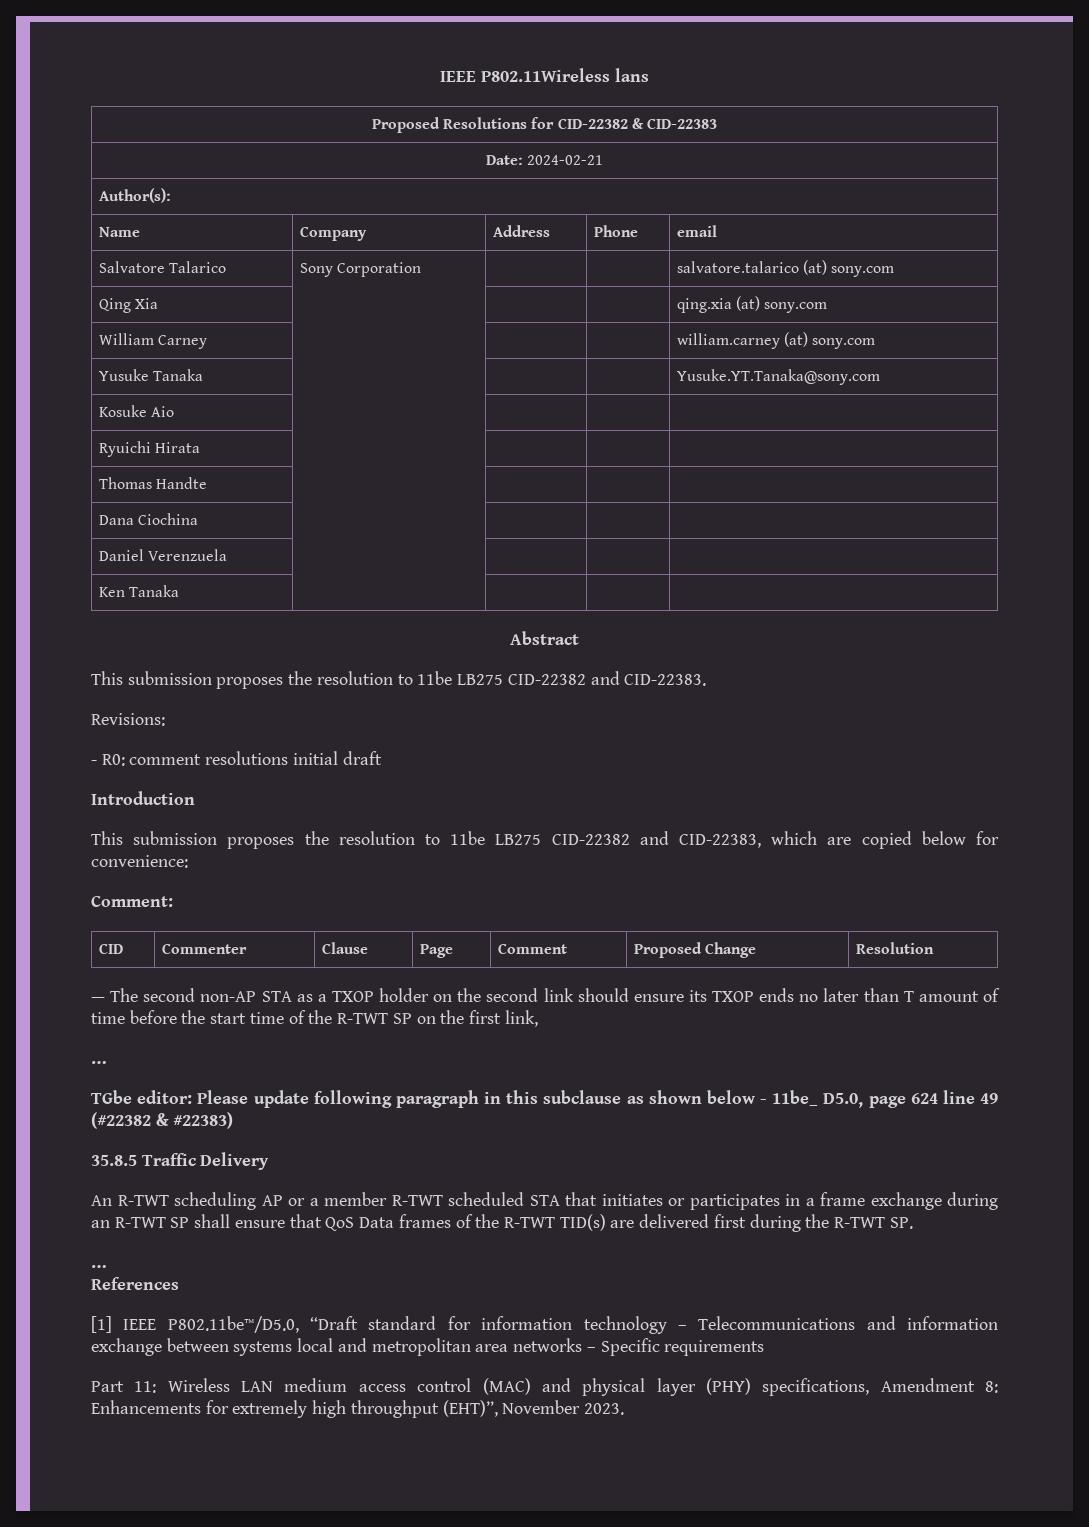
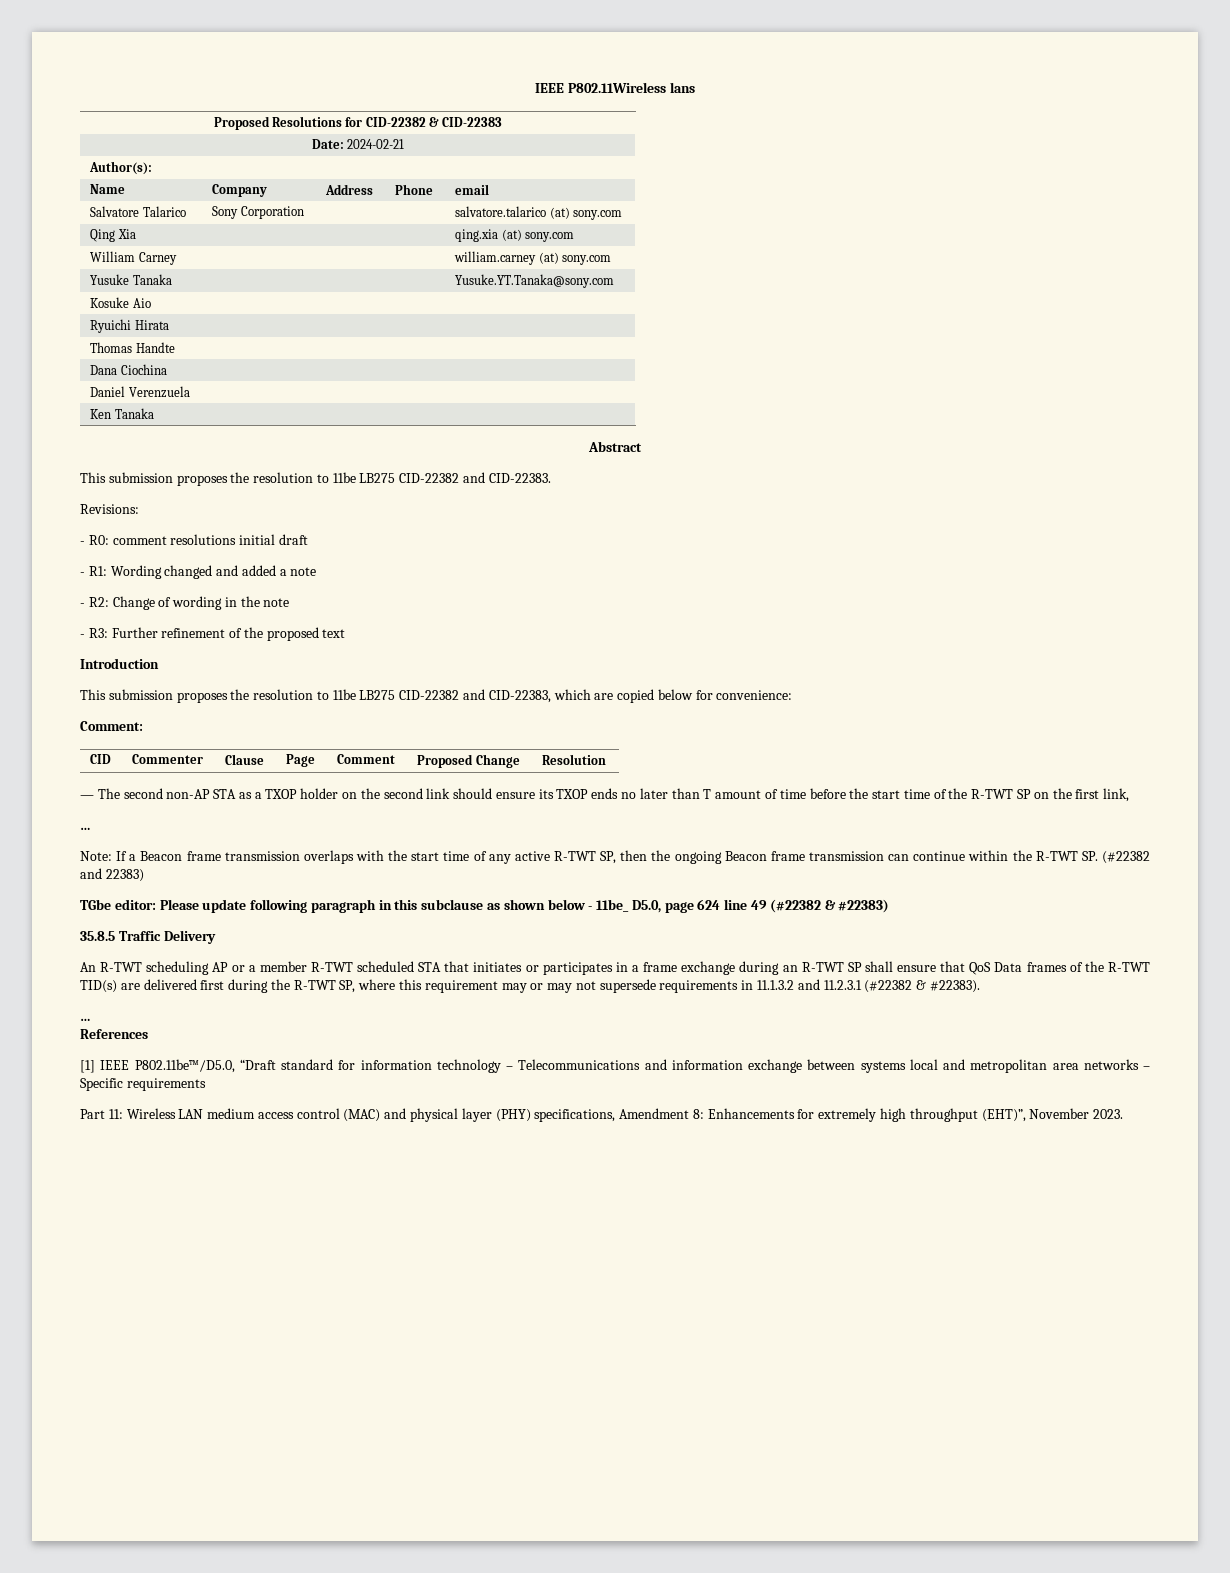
(382, 758) none -> [80,565,317,579] [80,596,290,610] [80,627,346,641] // - R1: Wording changed and added a note // - R2: Change of wording in the note // - R3: Further refinement of the proposed text
(107, 1062) none -> [80,850,1150,864] [80,868,144,882] // Note: If a Beacon frame transmission overlaps with the start time of any active R-TWT SP, then the ongoing Beacon frame transmission can continue within the R-TWT SP. (#22382 and 22383)
[889,1217,913,1229] SP. -> [339,979,980,993] SP, where this requirement may or may not supersede requirements in 11.1.3.2 and 11.2.3.1 (#22382 & #22383).

